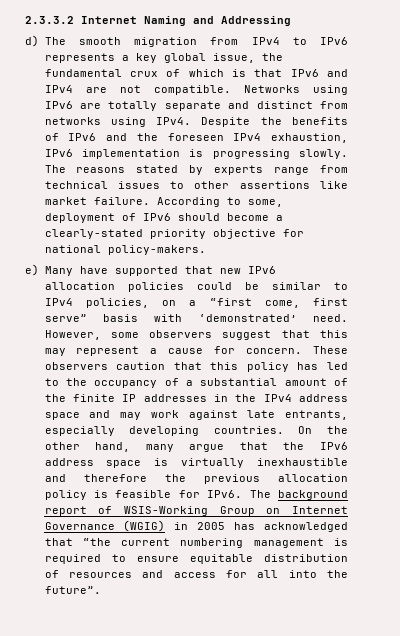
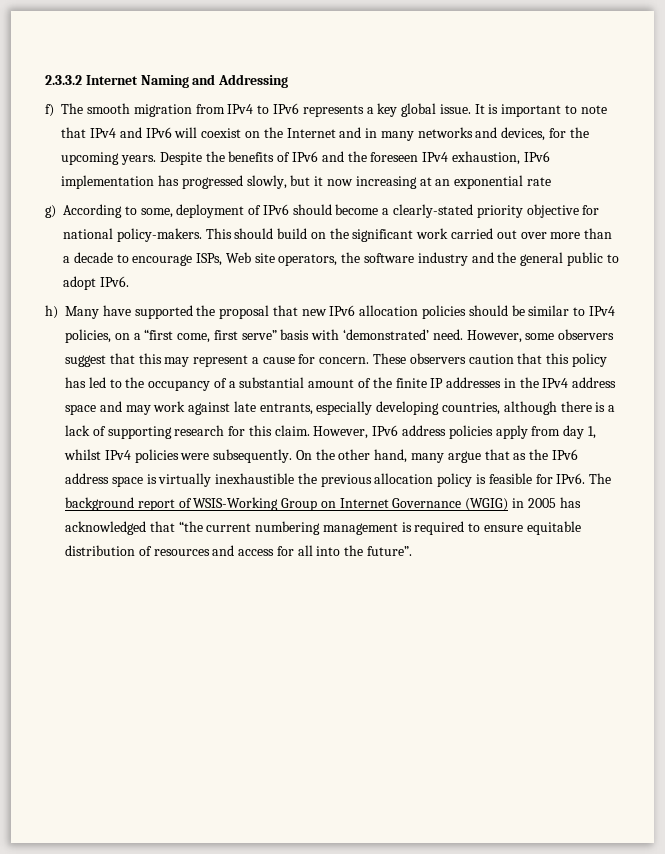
[25,35,39,47] d) -> [45,104,54,117] f)
[212,53,283,63] [44,69,348,77] [44,85,348,95] [44,101,348,111] [44,117,192,127] issue, the fundamental crux of which is that IPv6 and IPv4 are not compatible. Networks using IPv6 are totally separate and distinct from networks using IPv4. -> [439,104,607,117] [61,127,589,141] [61,152,157,165] issue. It is important to note that IPv4 and IPv6 will coexist on the Internet and in many networks and devices, for the upcoming years.
[189,149,348,159] [44,165,348,175] [44,181,349,189] [44,197,150,205] is progressing slowly. The reasons stated by experts range from technical issues to other assertions like market failure. -> [158,175,551,189] [45,205,56,218] has progressed slowly, but it now increasing at an exponential rate // g)
[25,264,39,276] // e) -> [205,228,613,242] [63,252,619,266] [63,276,129,290] [45,305,58,319] This should build on the significant work carried out over more than a decade to encourage ISPs, Web site operators, the software industry and the general public to adopt IPv6. // h)
(178, 271) none -> [196,305,270,319] the proposal
[196,282,232,290] could -> [468,305,508,316] should
[213,426,284,434] countries. -> [442,401,616,415] [65,425,596,439] [64,449,293,463] countries, although there is a lack of supporting research for this claim. However, IPv6 address policies apply from day 1, whilst IPv4 policies were subsequently.
(268, 446) none -> [513,453,527,460] as
[44,474,147,482] and therefore -> (295, 478) none

